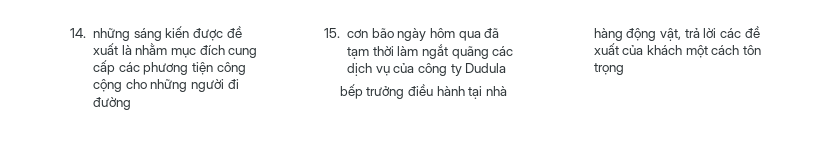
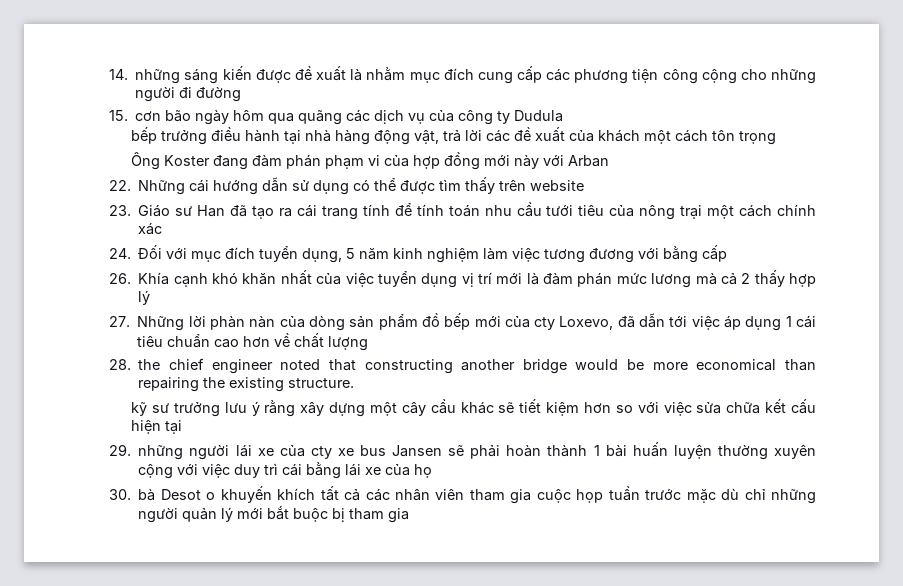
[484,28,500,38] [347,44,449,59] đã tạm thời làm ngắt -> (295, 118) none
(624, 69) none -> [131,152,610,170] [109,177,585,195] [109,202,816,220] [138,222,163,235] [109,245,728,263] [109,270,817,288] [138,290,151,305] [109,313,817,331] [137,333,369,351] [109,358,817,374] [138,377,355,392] [131,399,816,417] [131,420,183,434] [109,442,817,460] [138,462,433,479] [109,486,817,504] [138,506,410,523] // Ông Koster đang đàm phán phạm vi của hợp đồng mới này với Arban // 22. Những cái hướng dẫn sử dụng có thể được tìm thấy trên website // 23. Giáo sư Han đã tạo ra cái trang tính để tính toán nhu cầu tưới tiêu của nông trại một cách chính xác // 24. Đối với mục đích tuyển dụng, 5 năm kinh nghiệm làm việc tương đương với bằng cấp // 26. Khía cạnh khó khăn nhất của việc tuyển dụng vị trí mới là đàm phán mức lương mà cả 2 thấy hợp lý // 27. Những lời phàn nàn của dòng sản phẩm đồ bếp mới của cty Loxevo, đã dẫn tới việc áp dụng 1 cái tiêu chuẩn cao hơn về chất lượng // 28. the chief engineer noted that constructing another bridge would be more economical than repairing the existing structure. // kỹ sư trưởng lưu ý rằng xây dựng một cây cầu khác sẽ tiết kiệm hơn so với việc sửa chữa kết cấu hiện tại // 29. những người lái xe của cty xe bus Jansen sẽ phải hoàn thành 1 bài huấn luyện thường xuyên cộng với việc duy trì cái bằng lái xe của họ // 30. bà Desot o khuyến khích tất cả các nhân viên tham gia cuộc họp tuần trước mặc dù chỉ những người quản lý mới bắt buộc bị tham gia

